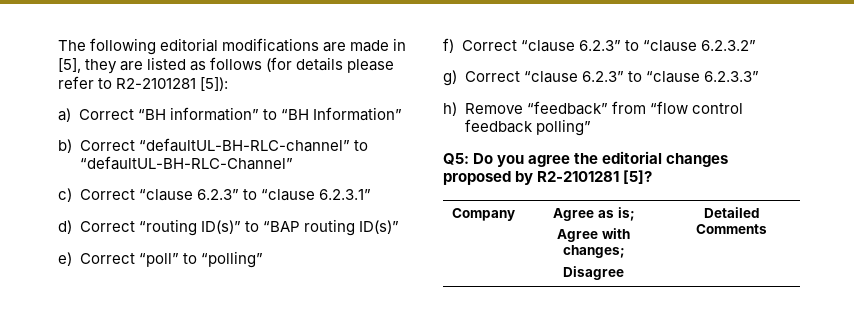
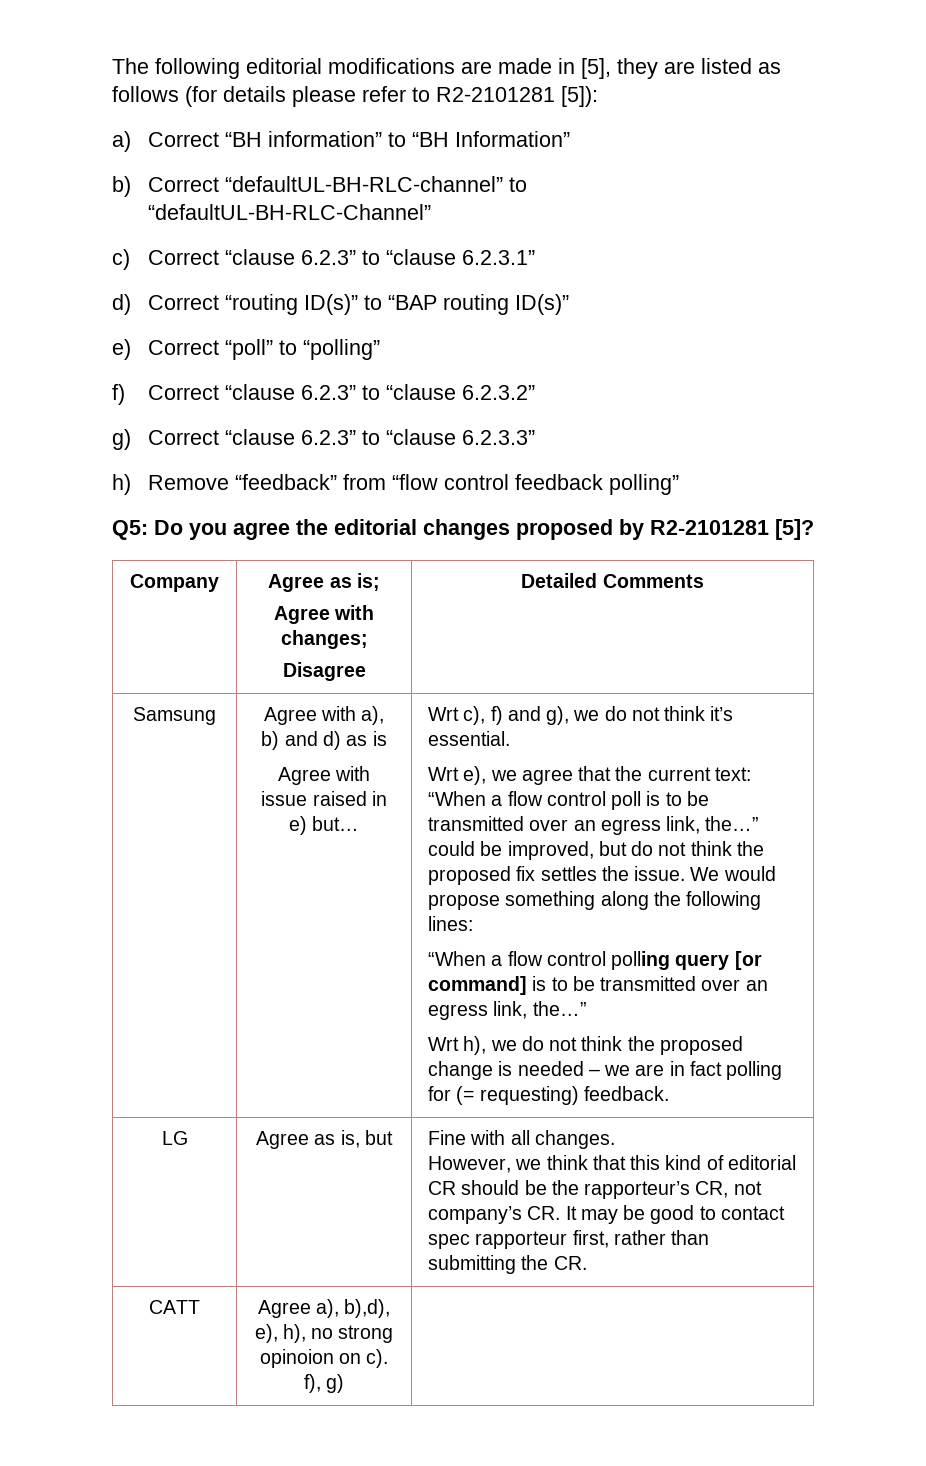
(767, 229) none -> [133,707,216,725] [263,706,385,725] [261,731,387,750] [277,766,371,785] [261,791,387,806] [288,816,360,835] [428,706,734,725] [428,731,511,746] [428,766,751,785] [428,791,709,810] [428,816,760,835] [428,841,764,860] [428,866,776,885] [428,891,762,910] [428,916,474,931] [428,951,762,970] [428,976,768,995] [428,1001,587,1020] [428,1036,743,1055] [428,1061,783,1080] [428,1086,669,1105] [161,1131,188,1145] [256,1130,393,1149] [428,1130,615,1149] [428,1155,796,1173] [428,1180,762,1199] [428,1205,785,1224] [428,1230,710,1249] [428,1255,587,1274] [149,1300,200,1314] [257,1299,391,1318] [254,1324,394,1343] [259,1349,389,1368] [303,1374,345,1393] // Samsung | Agree with a), b) and d) as is // Agree with issue raised in e) but… | Wrt c), f) and g), we do not think it’s essential. // Wrt e), we agree that the current text: “When a flow control poll is to be transmitted over an egress link, the…” could be improved, but do not think the proposed fix settles the issue. We would propose something along the following lines: // “When a flow control polling query [or command] is to be transmitted over an egress link, the…” // Wrt h), we do not think the proposed change is needed – we are in fact polling for (= requesting) feedback. // LG | Agree as is, but | Fine with all changes. // However, we think that this kind of editorial CR should be the rapporteur’s CR, not company’s CR. It may be good to contact spec rapporteur first, rather than submitting the CR. // CATT | Agree a), b),d), e), h), no strong opinoion on c). f), g) |

